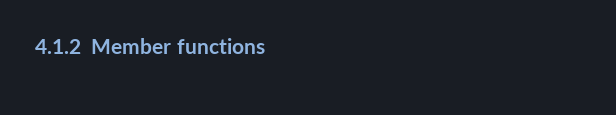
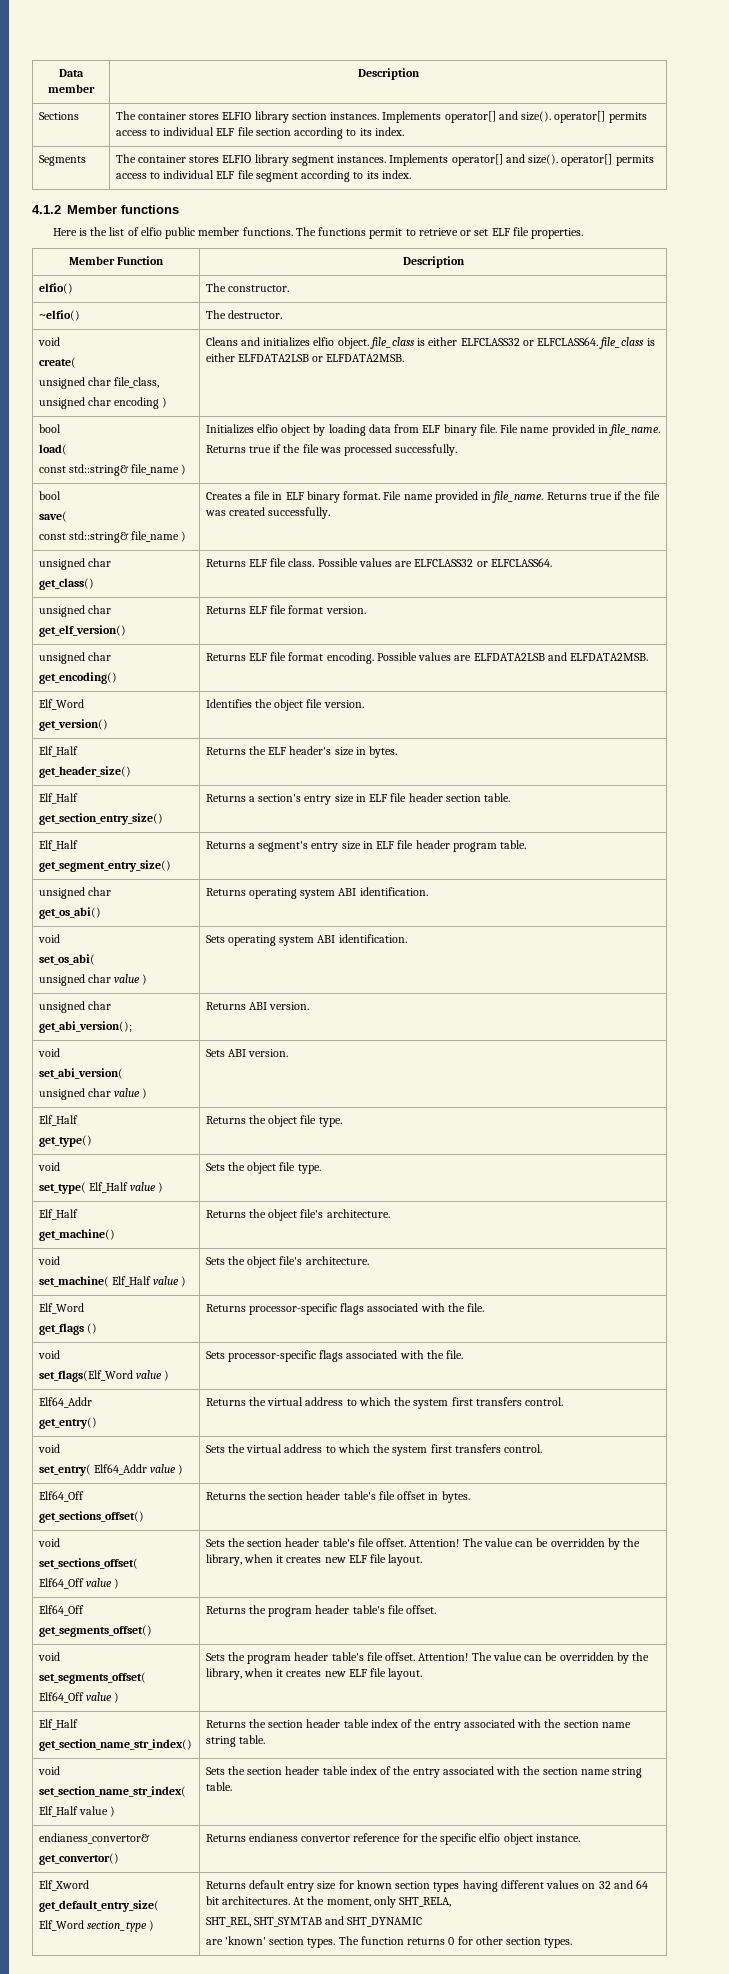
[35,38,265,54] 4.1.2 Member functions -> [59,69,84,77] [48,84,95,93] [357,68,420,80] [38,112,79,120] [115,111,647,123] [115,127,404,139] [38,155,86,166] [115,154,654,166] [115,170,411,182] [32,205,179,214] [52,227,584,239] [68,256,165,265] [402,256,465,268] [38,283,73,294] [205,283,289,292] [38,310,80,321] [205,310,282,319] [37,337,60,346] [38,357,76,368] [38,377,160,389] [38,397,168,409] [205,337,655,349] [205,353,405,362] [38,424,61,433] [38,444,67,455] [38,464,187,476] [205,424,661,436] [205,444,458,456] [38,491,61,500] [38,511,67,522] [38,531,187,543] [205,491,660,503] [204,507,331,519] [38,558,111,570] [38,578,94,590] [205,558,552,567] [38,605,111,617] [38,625,126,637] [205,605,366,614] [38,652,111,664] [38,672,117,684] [205,652,649,664] [38,699,84,710] [38,719,108,731] [205,699,364,711] [38,746,78,757] [38,766,131,778] [205,746,398,758] [38,793,78,804] [38,813,163,825] [205,793,511,805] [38,840,78,851] [38,860,171,872] [205,840,527,852] [38,887,111,899] [38,907,101,919] [205,887,428,899] [37,934,60,943] [38,954,95,965] [38,974,148,986] [205,934,407,946] [38,1001,111,1013] [38,1021,132,1033] [205,1002,310,1010] [37,1048,60,1057] [38,1068,123,1079] [38,1088,148,1100] [205,1049,289,1057] [38,1115,78,1126] [38,1135,92,1147] [205,1115,342,1127] [37,1162,60,1171] [38,1182,164,1194] [205,1162,321,1174] [38,1209,78,1220] [38,1229,115,1241] [205,1209,390,1221] [37,1256,60,1265] [38,1276,187,1287] [205,1256,369,1268] [38,1303,84,1314] [38,1323,97,1335] [205,1303,485,1315] [37,1350,60,1359] [38,1370,170,1382] [205,1350,464,1362] [38,1397,92,1408] [38,1417,97,1429] [205,1397,564,1409] [37,1444,60,1453] [38,1464,184,1476] [205,1444,543,1456] [38,1491,84,1502] [38,1511,144,1523] [205,1491,470,1503] [37,1538,60,1547] [38,1558,138,1569] [38,1578,120,1589] [205,1538,641,1550] [205,1554,423,1566] [38,1605,84,1616] [38,1625,152,1637] [205,1605,437,1617] [37,1652,60,1661] [38,1672,146,1684] [38,1692,120,1703] [205,1652,650,1664] [205,1668,423,1680] [38,1719,78,1730] [38,1739,192,1751] [205,1719,631,1731] [205,1735,265,1747] [37,1766,60,1775] [38,1786,186,1797] [38,1806,116,1817] [205,1766,643,1778] [205,1782,232,1791] [38,1833,150,1844] [38,1853,119,1865] [205,1833,580,1845] [38,1880,89,1891] [38,1900,159,1912] [38,1920,155,1932] [205,1880,649,1892] [205,1896,452,1908] [205,1916,423,1927] [205,1936,573,1948] Data member | Description // Sections | The container stores ELFIO library section instances. Implements operator[] and size(). operator[] permits access to individual ELF file section according to its index. // Segments | The container stores ELFIO library segment instances. Implements operator[] and size(). operator[] permits access to individual ELF file segment according to its index. // 4.1.2 Member functions // Here is the list of elfio public member functions. The functions permit to retrieve or set ELF file properties. // Member Function | Description // elfio() | The constructor. // ~elfio() | The destructor. // void // create( // unsigned char file_class, // unsigned char encoding ) | Cleans and initializes elfio object. file_class is either ELFCLASS32 or ELFCLASS64. file_class is either ELFDATA2LSB or ELFDATA2MSB. // bool // load( // const std::string& file_name ) | Initializes elfio object by loading data from ELF binary file. File name provided in file_name. // Returns true if the file was processed successfully. // bool // save( // const std::string& file_name ) | Creates a file in ELF binary format. File name provided in file_name. Returns true if the file was created successfully. // unsigned char // get_class() | Returns ELF file class. Possible values are ELFCLASS32 or ELFCLASS64. // unsigned char // get_elf_version() | Returns ELF file format version. // unsigned char // get_encoding() | Returns ELF file format encoding. Possible values are ELFDATA2LSB and ELFDATA2MSB. // Elf_Word // get_version() | Identifies the object file version. // Elf_Half // get_header_size() | Returns the ELF header's size in bytes. // Elf_Half // get_section_entry_size() | Returns a section's entry size in ELF file header section table. // Elf_Half // get_segment_entry_size() | Returns a segment's entry size in ELF file header program table. // unsigned char // get_os_abi() | Returns operating system ABI identification. // void // set_os_abi( // unsigned char value ) | Sets operating system ABI identification. // unsigned char // get_abi_version(); | Returns ABI version. // void // set_abi_version( // unsigned char value ) | Sets ABI version. // Elf_Half // get_type() | Returns the object file type. // void // set_type( Elf_Half value ) | Sets the object file type. // Elf_Half // get_machine() | Returns the object file's architecture. // void // set_machine( Elf_Half value ) | Sets the object file's architecture. // Elf_Word // get_flags () | Returns processor-specific flags associated with the file. // void // set_flags(Elf_Word value ) | Sets processor-specific flags associated with the file. // Elf64_Addr // get_entry() | Returns the virtual address to which the system first transfers control. // void // set_entry( Elf64_Addr value ) | Sets the virtual address to which the system first transfers control. // Elf64_Off // get_sections_offset() | Returns the section header table's file offset in bytes. // void // set_sections_offset( // Elf64_Off value ) | Sets the section header table's file offset. Attention! The value can be overridden by the library, when it creates new ELF file layout. // Elf64_Off // get_segments_offset() | Returns the program header table's file offset. // void // set_segments_offset( // Elf64_Off value ) | Sets the program header table's file offset. Attention! The value can be overridden by the library, when it creates new ELF file layout. // Elf_Half // get_section_name_str_index() | Returns the section header table index of the entry associated with the section name string table. // void // set_section_name_str_index( // Elf_Half value ) | Sets the section header table index of the entry associated with the section name string table. // endianess_convertor& // get_convertor() | Returns endianess convertor reference for the specific elfio object instance. // Elf_Xword // get_default_entry_size( // Elf_Word section_type ) | Returns default entry size for known section types having different values on 32 and 64 bit architectures. At the moment, only SHT_RELA, // SHT_REL, SHT_SYMTAB and SHT_DYNAMIC // are 'known' section types. The function returns 0 for other section types.

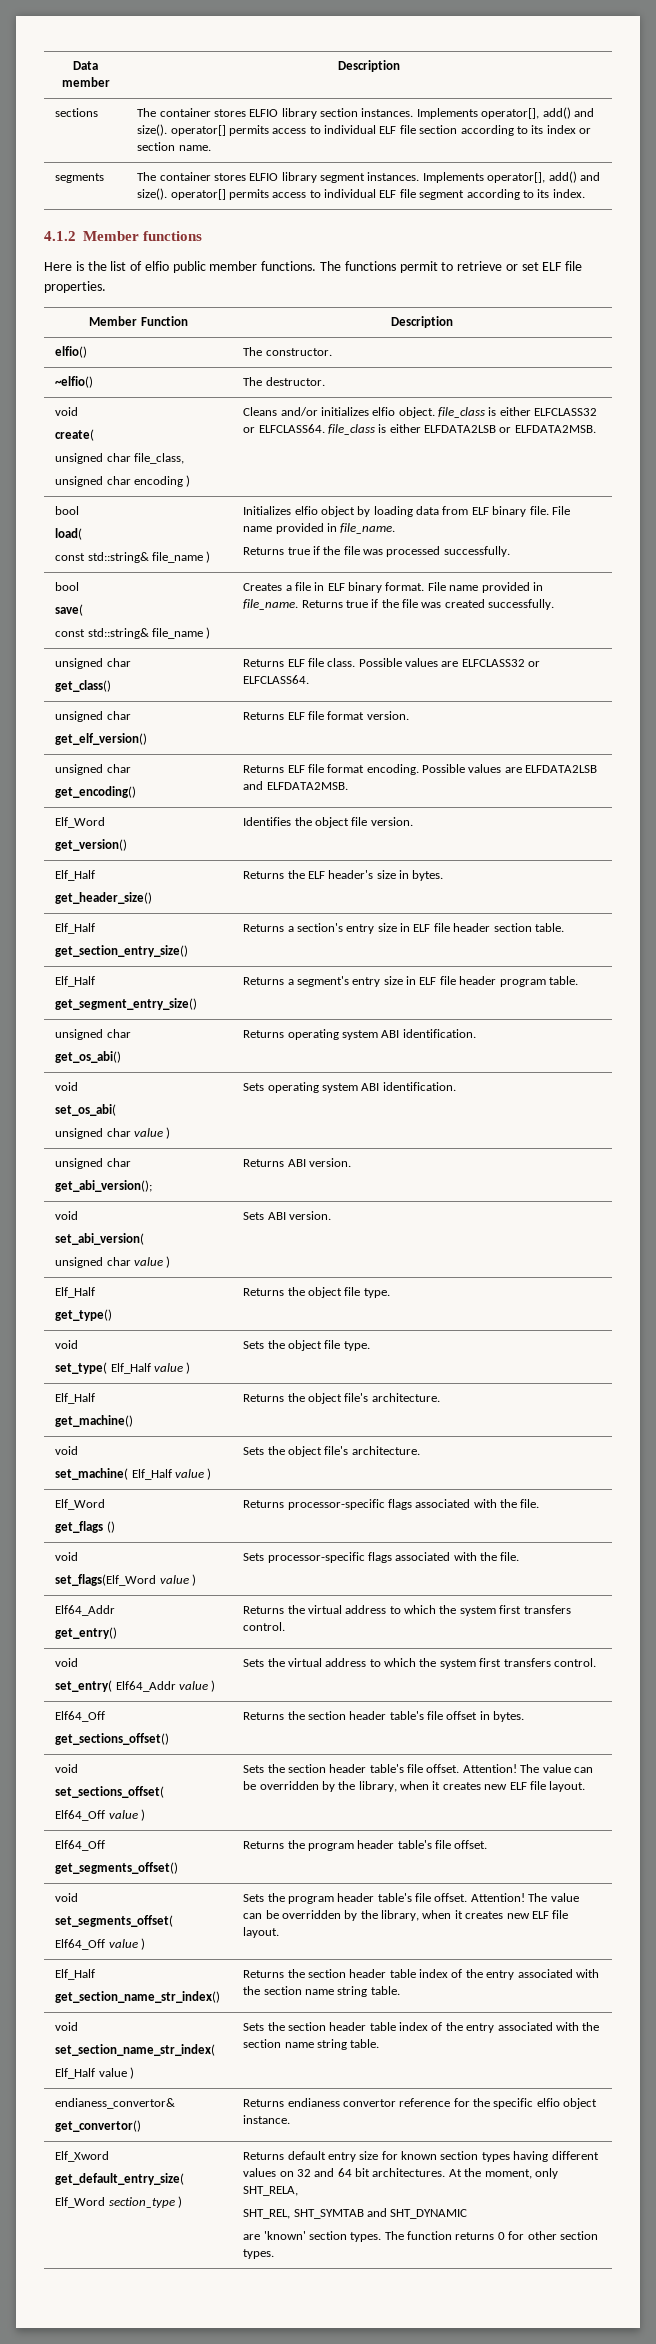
[38,112,79,120] Sections -> [55,108,99,117] sections
[444,111,496,123] operator[] -> [481,107,571,119] operator[], add()
[374,127,404,136] [38,155,86,166] index. // Segments -> [546,125,592,134] [137,142,211,151] [55,173,105,183] index or section name. // segments
[451,154,503,166] operator[] -> [487,171,577,183] operator[], add()
[240,337,260,346] and -> [280,407,318,416] and/or

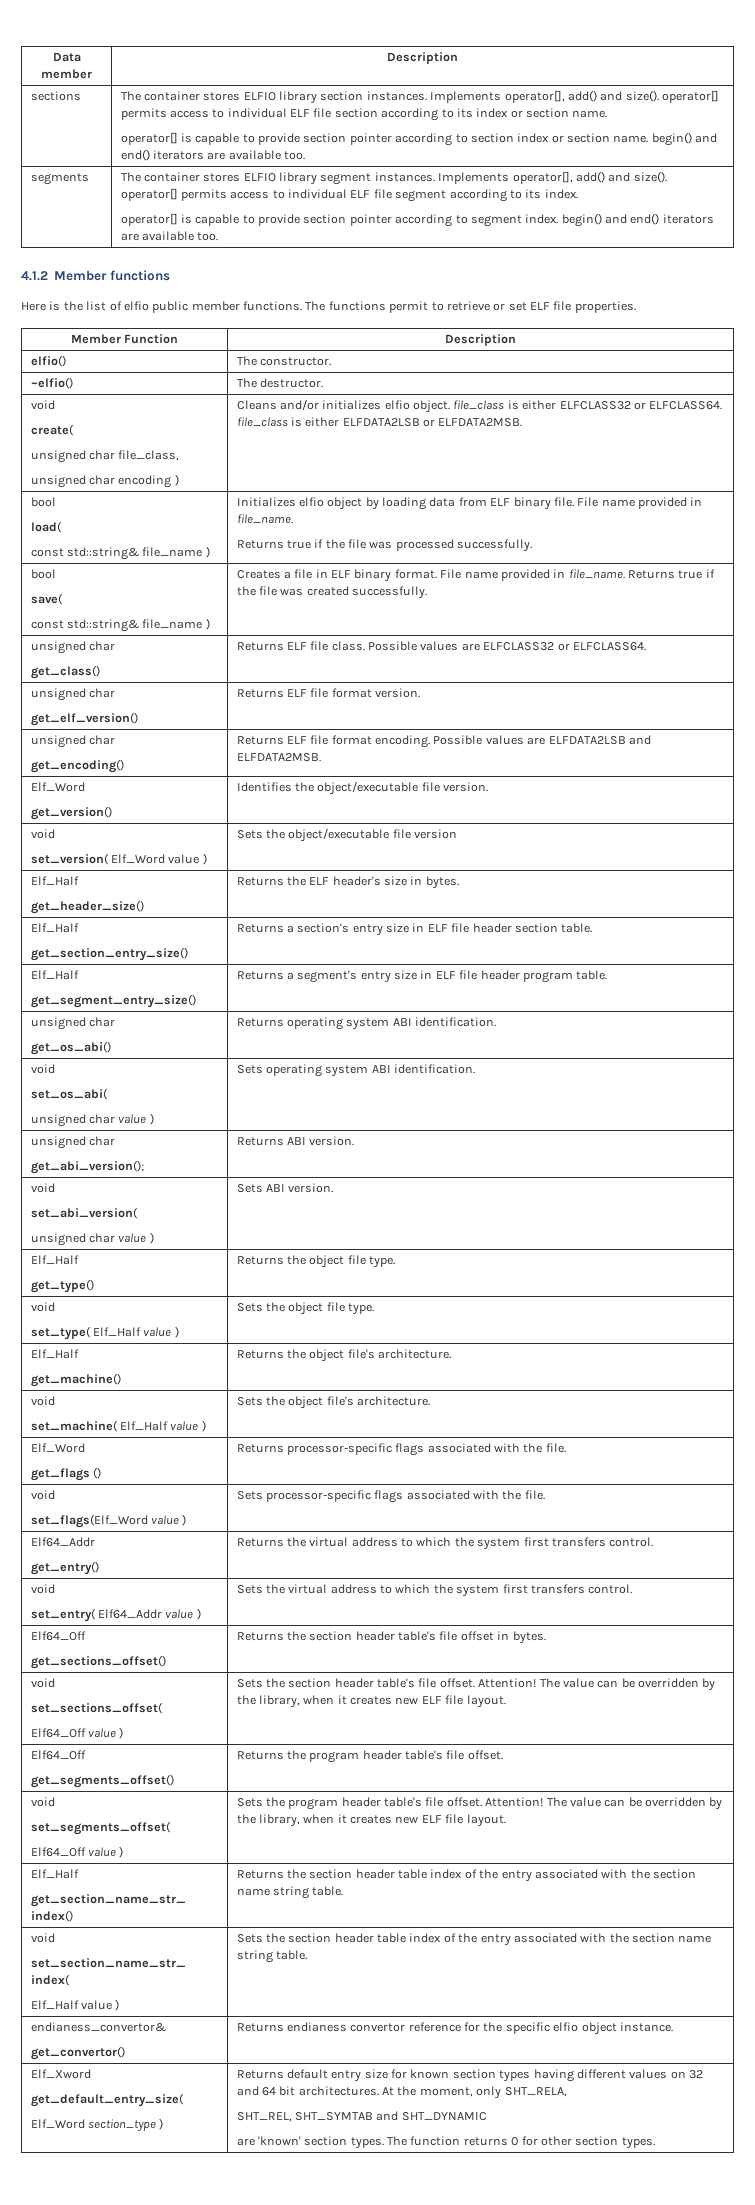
(211, 148) none -> [120,132,718,146] [120,149,306,161] // operator[] is capable to provide section pointer according to section index or section name. begin() and end() iterators are available too.
(585, 193) none -> [120,213,714,227] [120,231,219,241] // operator[] is capable to provide section pointer according to segment index. begin() and end() iterators are available too.
[314,817,349,828] object -> [317,781,419,795] object/executable
(413, 821) none -> [30,829,55,839] [30,853,207,865] [236,828,458,842] // void // set_version( Elf_Word value ) | Sets the object/executable file version

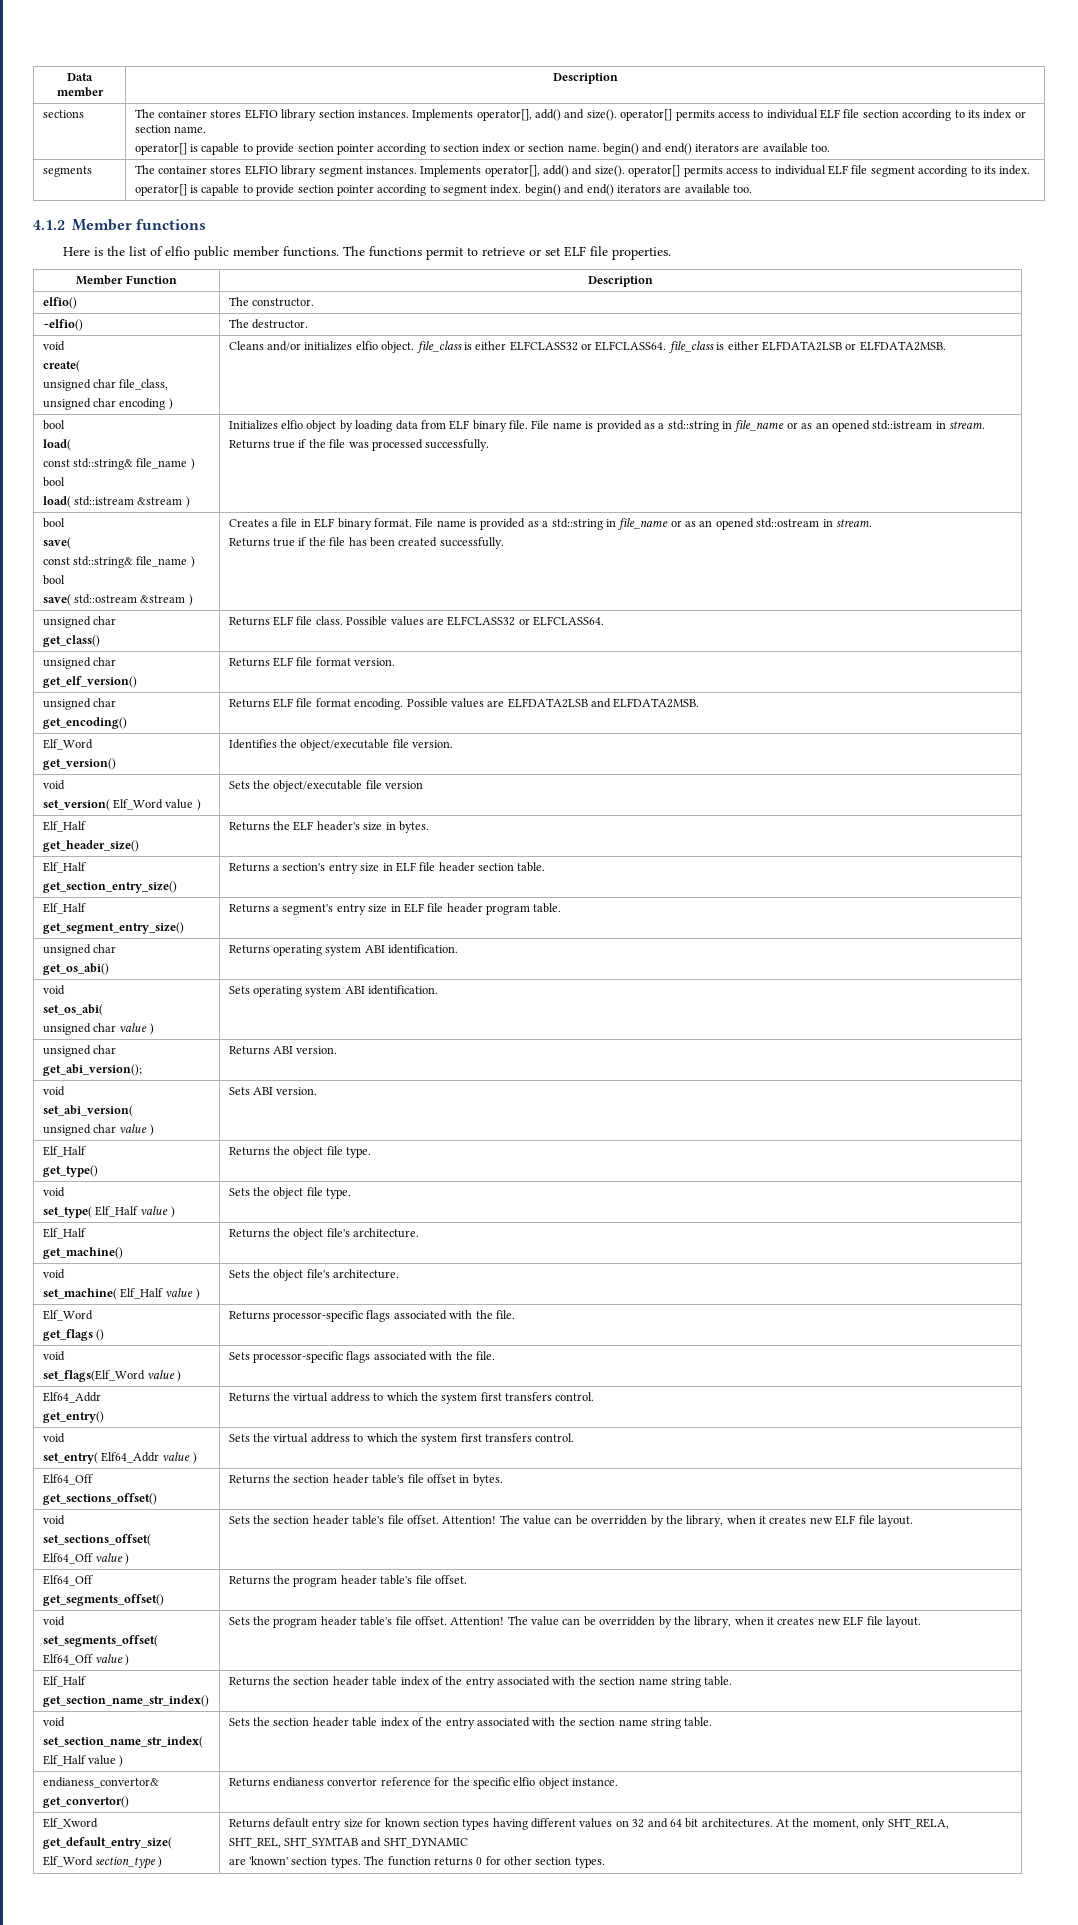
(210, 552) none -> [42,477,65,487] [42,496,190,508] // bool // load( std::istream &stream )
[638,497,703,509] [236,514,293,524] provided in file_name. -> [585,420,986,432] is provided as a std::string in file_name or as an opened std::istream in stream.
(210, 624) none -> [42,575,65,585] [42,594,193,606] // bool // save( std::ostream &stream )
[500,569,715,581] [236,586,304,596] provided in file_name. Returns true if the file was -> [469,518,872,530] [228,537,395,547] is provided as a std::string in file_name or as an opened std::ostream in stream. // Returns true if the file has been

